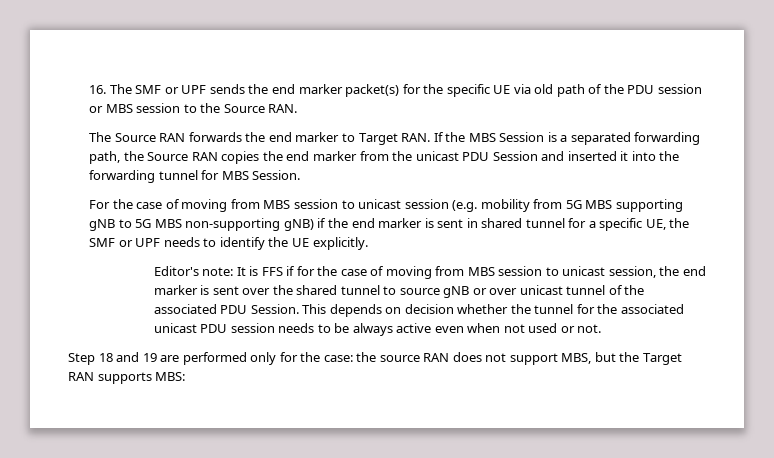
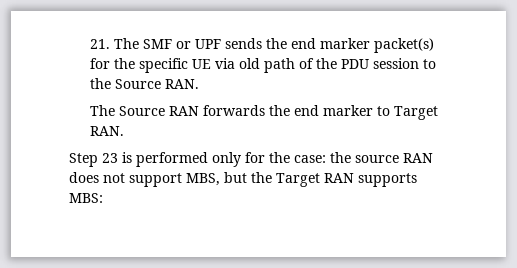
[89,85,107,94] 16. -> [90,39,111,49] 21.
[89,103,181,113] or MBS session -> (420, 63) none
[433,132,701,145] [89,151,680,164] [89,170,301,183] [89,199,683,212] [89,218,690,231] [89,237,368,250] [153,266,706,279] [153,285,645,298] [153,304,684,317] [153,323,602,336] [68,352,180,365] If the MBS Session is a separated forwarding path, the Source RAN copies the end marker from the unicast PDU Session and inserted it into the forwarding tunnel for MBS Session. // For the case of moving from MBS session to unicast session (e.g. mobility from 5G MBS supporting gNB to 5G MBS non-supporting gNB) if the end marker is sent in shared tunnel for a specific UE, the SMF or UPF needs to identify the UE explicitly. // Editor's note: It is FFS if for the case of moving from MBS session to unicast session, the end marker is sent over the shared tunnel to source gNB or over unicast tunnel of the associated PDU Session. This depends on decision whether the tunnel for the associated unicast PDU session needs to be always active even when not used or not. // Step 18 and 19 are -> [69,152,132,167] // Step 23 is

